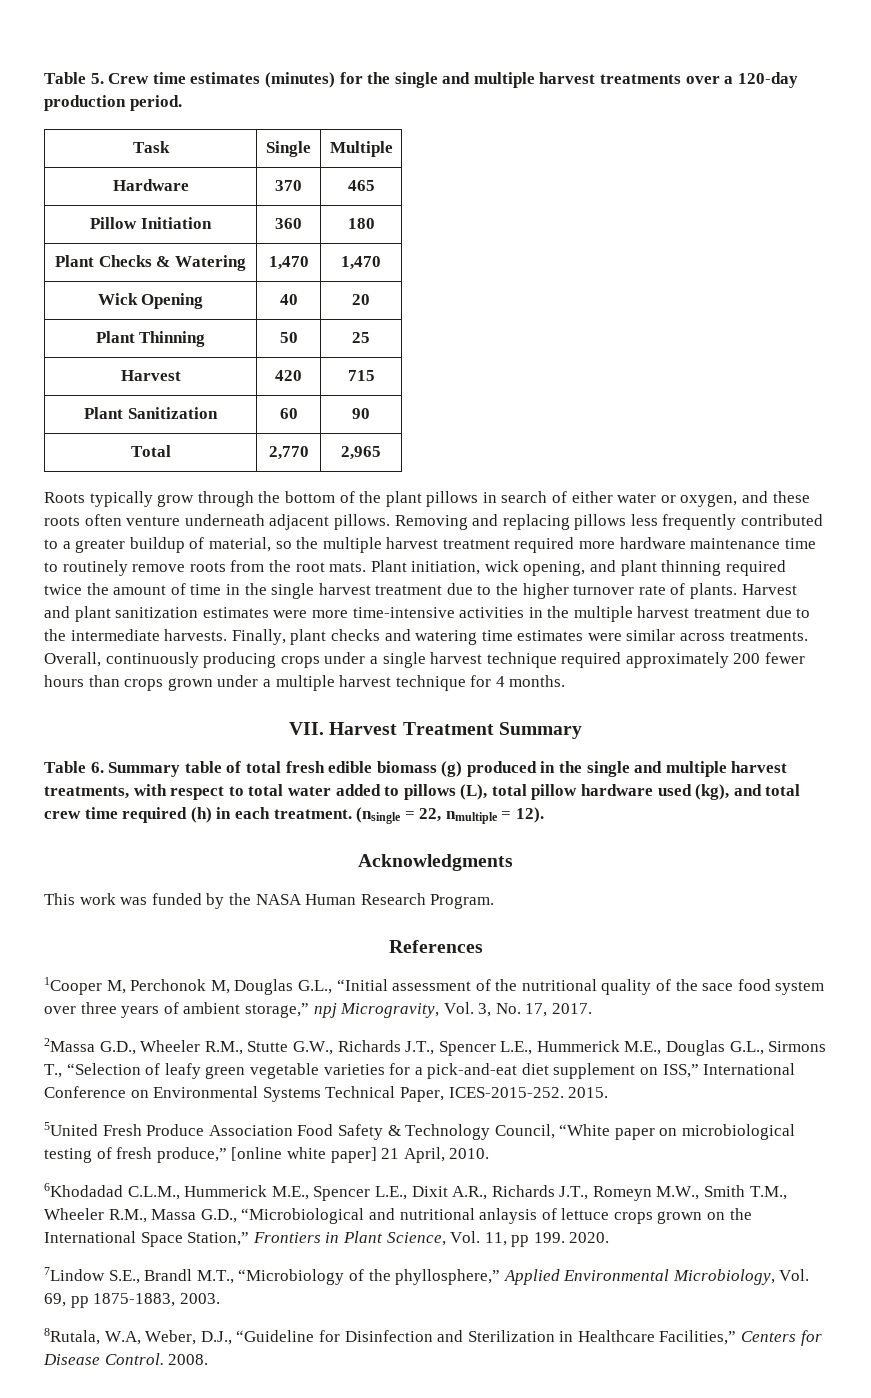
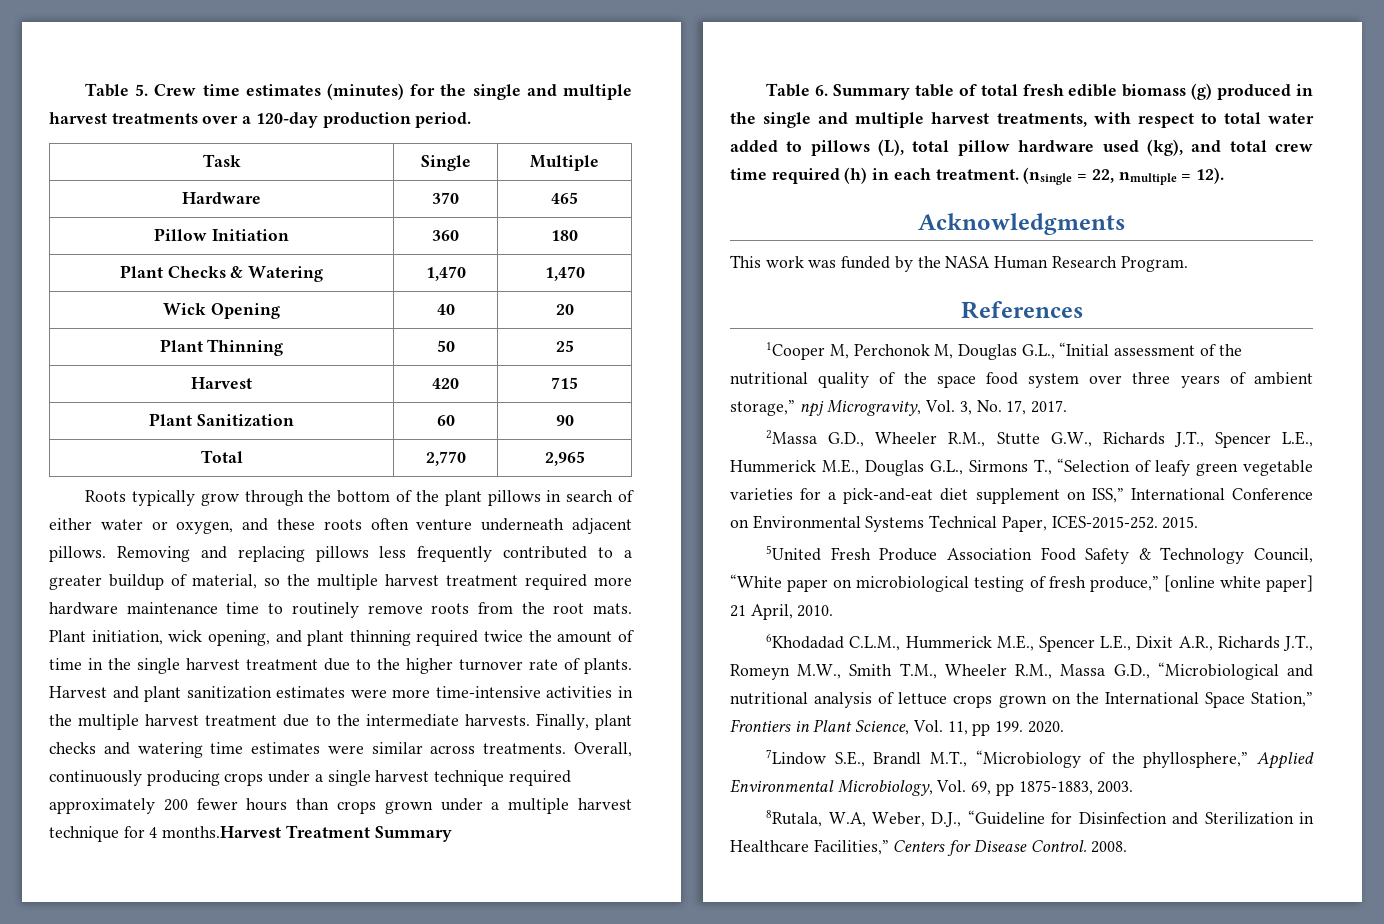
[509,675,566,687] [289,722,398,735] months. // VII. Harvest -> [162,826,282,838] months.Harvest
[702,983,734,991] sace -> [936,375,976,388] space
[479,1208,538,1224] anlaysis -> [814,692,873,708] analysis

